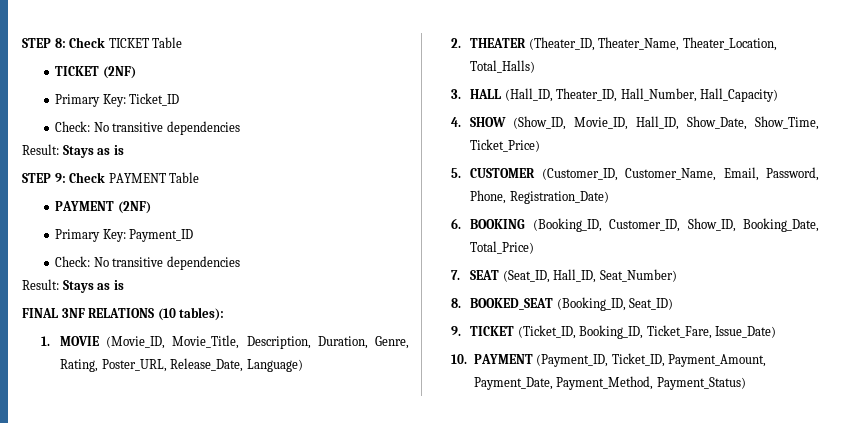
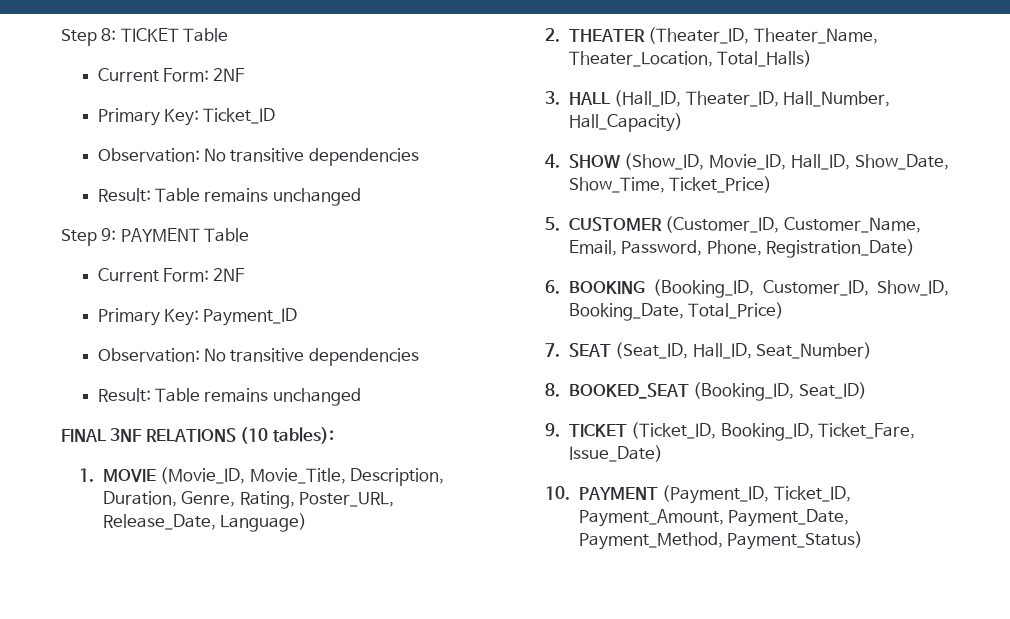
[22,37,106,48] STEP 8: Check -> [61,28,117,46] Step 8:
[55,66,136,79] TICKET (2NF) -> [97,68,246,82] Current Form: 2NF
[55,121,240,135] [22,144,124,158] [22,172,106,183] Check: No transitive dependencies // Result: Stays as is // STEP 9: Check -> [97,148,419,166] [97,188,361,206] [61,228,117,246] Observation: No transitive dependencies // Result: Table remains unchanged // Step 9:
[55,201,151,214] PAYMENT (2NF) -> [97,268,246,282] Current Form: 2NF
[55,256,240,270] [22,279,124,293] Check: No transitive dependencies // Result: Stays as is -> [97,348,419,366] [97,388,361,406] Observation: No transitive dependencies // Result: Table remains unchanged

